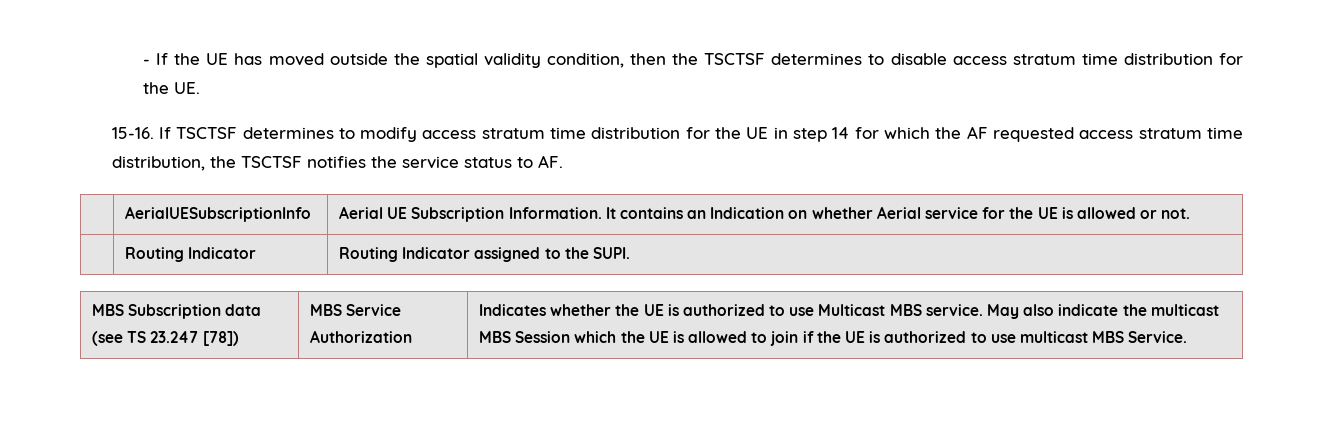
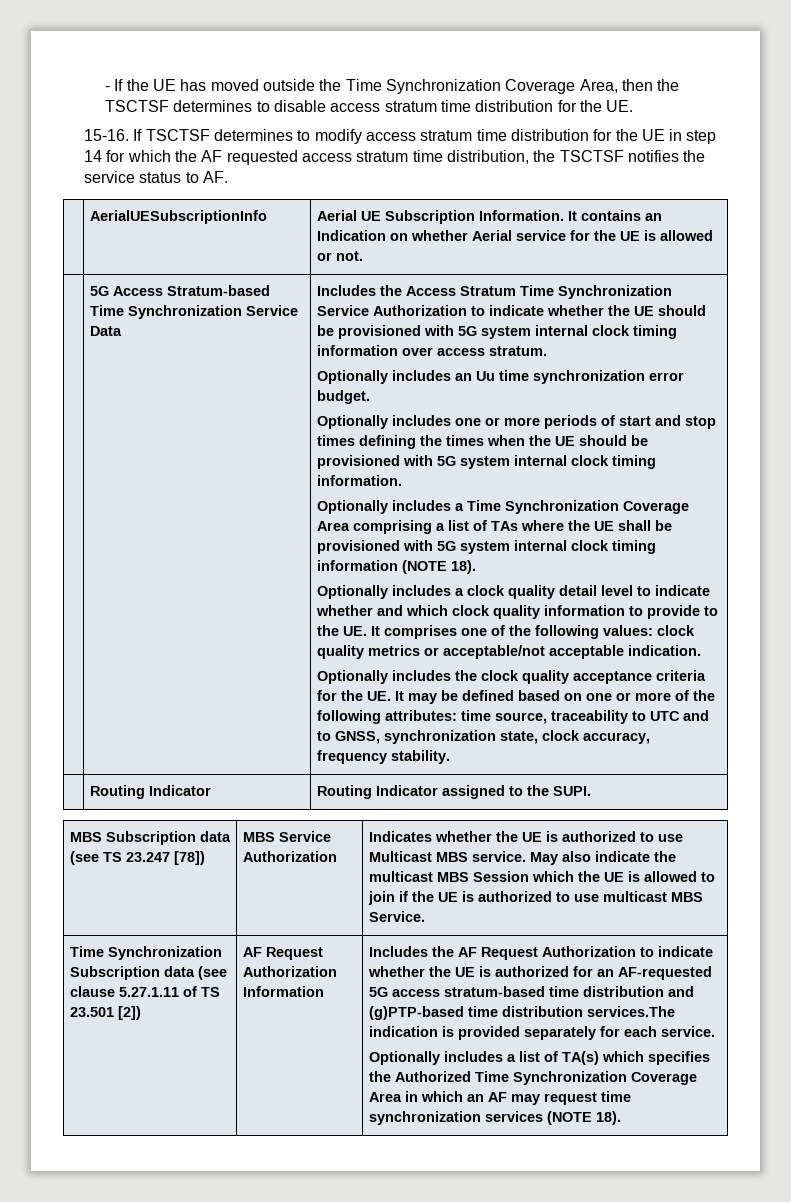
[425,53,625,68] spatial validity condition, -> [345,79,618,94] Time Synchronization Coverage Area,
(1191, 213) none -> [89,285,270,296] [89,305,298,319] [89,326,122,336] [316,285,672,299] [316,305,706,316] [316,325,677,339] [316,345,547,356] [316,370,684,384] [316,390,370,404] [316,415,716,429] [316,435,648,449] [316,455,656,469] [316,475,402,486] [316,500,689,514] [316,520,672,534] [316,540,656,554] [316,560,476,574] [316,585,710,599] [315,605,718,619] [316,625,695,639] [316,645,701,659] [316,670,706,684] [316,690,715,704] [316,710,709,724] [316,730,650,744] [316,750,450,764] // | 5G Access Stratum-based Time Synchronization Service Data | Includes the Access Stratum Time Synchronization Service Authorization to indicate whether the UE should be provisioned with 5G system internal clock timing information over access stratum. // Optionally includes an Uu time synchronization error budget. // Optionally includes one or more periods of start and stop times defining the times when the UE should be provisioned with 5G system internal clock timing information. // Optionally includes a Time Synchronization Coverage Area comprising a list of TAs where the UE shall be provisioned with 5G system internal clock timing information (NOTE 18). // Optionally includes a clock quality detail level to indicate whether and which clock quality information to provide to the UE. It comprises one of the following values: clock quality metrics or acceptable/not acceptable indication. // Optionally includes the clock quality acceptance criteria for the UE. It may be defined based on one or more of the following attributes: time source, traceability to UTC and to GNSS, synchronization state, clock accuracy, frequency stability.
(1188, 337) none -> [69,946,222,960] [69,966,227,980] [69,986,220,997] [69,1006,141,1020] [242,947,323,960] [242,966,337,977] [242,986,324,997] [368,946,713,960] [367,966,712,980] [368,986,694,997] [368,1006,675,1020] [368,1026,715,1040] [368,1051,710,1065] [368,1071,697,1085] [368,1091,631,1105] [368,1111,621,1125] // Time Synchronization Subscription data (see clause 5.27.1.11 of TS 23.501 [2]) | AF Request Authorization Information | Includes the AF Request Authorization to indicate whether the UE is authorized for an AF-requested 5G access stratum-based time distribution and (g)PTP-based time distribution services.The indication is provided separately for each service. // Optionally includes a list of TA(s) which specifies the Authorized Time Synchronization Coverage Area in which an AF may request time synchronization services (NOTE 18).

